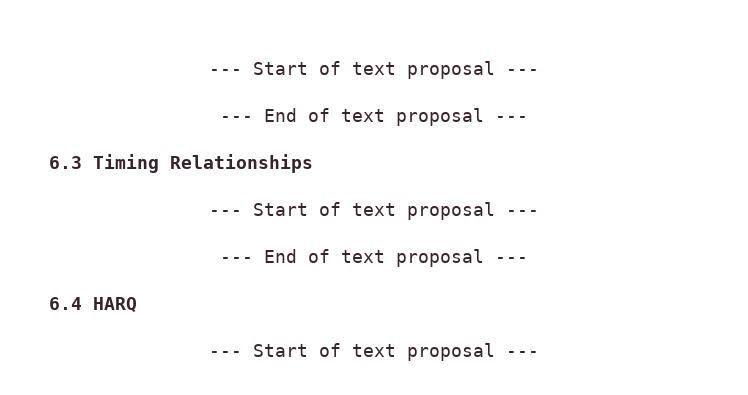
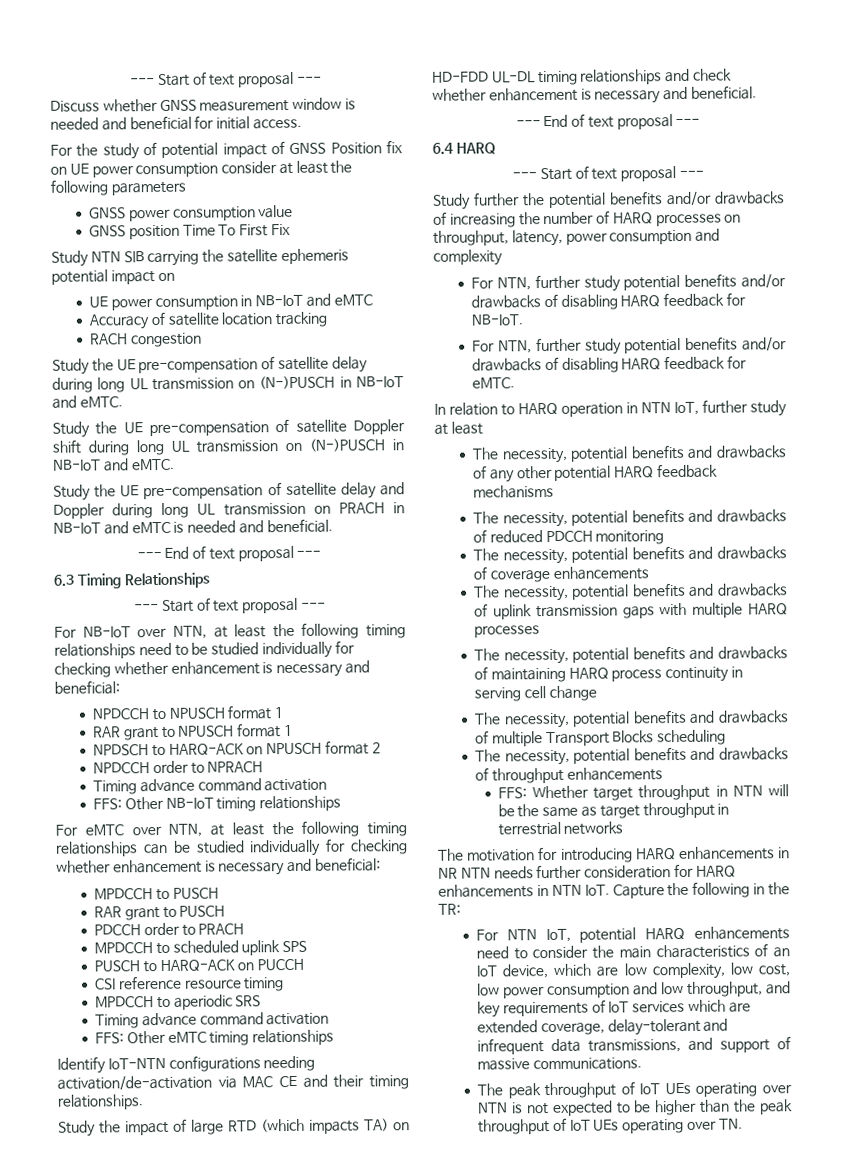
[209,61,539,79] --- Start of text proposal --- -> [130,71,322,88] [50,97,356,113] [50,115,302,131] [50,140,403,160] [50,160,353,178] [50,179,186,196] [89,204,294,222] [89,223,291,240] [51,248,349,267] [51,269,175,285] [89,293,373,311] [89,311,328,330] [90,332,202,348] [52,356,368,375] [52,375,404,393] [52,395,123,409] [52,418,405,438] [52,438,404,456] [53,458,175,472] [53,482,405,501] [53,502,405,519] [53,518,333,535] --- Start of text proposal --- // Discuss whether GNSS measurement window is needed and beneficial for initial access. // For the study of potential impact of GNSS Position fix on UE power consumption consider at least the following parameters // GNSS power consumption value // GNSS position Time To First Fix // Study NTN SIB carrying the satellite ephemeris potential impact on // UE power consumption in NB-IoT and eMTC // Accuracy of satellite location tracking // RACH congestion // Study the UE pre-compensation of satellite delay during long UL transmission on (N-)PUSCH in NB-IoT and eMTC. // Study the UE pre-compensation of satellite Doppler shift during long UL transmission on (N-)PUSCH in NB-IoT and eMTC. // Study the UE pre-compensation of satellite delay and Doppler during long UL transmission on PRACH in NB-IoT and eMTC is needed and beneficial.
(539, 213) none -> [54,622,406,639] [54,640,355,659] [54,660,370,678] [54,680,120,695] [92,705,285,721] [93,723,293,741] [93,740,381,757] [93,760,264,774] [93,778,328,795] [93,795,342,812] [55,820,407,837] [55,838,408,857] [56,857,381,876] [94,887,219,901] [94,905,226,921] [94,922,245,936] [94,940,308,956] [94,958,305,973] [94,975,285,992] [95,994,262,1010] [95,1012,330,1029] [95,1029,335,1046] [57,1055,316,1074] [57,1074,409,1091] [57,1094,144,1110] [58,1118,410,1137] [432,68,732,86] [432,85,757,104] // For NB-IoT over NTN, at least the following timing relationships need to be studied individually for checking whether enhancement is necessary and beneficial: // NPDCCH to NPUSCH format 1 // RAR grant to NPUSCH format 1 // NPDSCH to HARQ-ACK on NPUSCH format 2 // NPDCCH order to NPRACH // Timing advance command activation // FFS: Other NB-IoT timing relationships // For eMTC over NTN, at least the following timing relationships can be studied individually for checking whether enhancement is necessary and beneficial: // MPDCCH to PUSCH // RAR grant to PUSCH // PDCCH order to PRACH // MPDCCH to scheduled uplink SPS // PUSCH to HARQ-ACK on PUCCH // CSI reference resource timing // MPDCCH to aperiodic SRS // Timing advance command activation // FFS: Other eMTC timing relationships // Identify IoT-NTN configurations needing activation/de-activation via MAC CE and their timing relationships. // Study the impact of large RTD (which impacts TA) on HD-FDD UL-DL timing relationships and check whether enhancement is necessary and beneficial.
(539, 354) none -> [432,191,785,210] [433,210,742,228] [433,228,721,247] [433,249,503,266] [471,273,786,292] [471,292,746,310] [471,314,524,326] [472,336,787,355] [472,355,747,373] [472,377,516,389] [434,399,787,417] [434,421,483,435] [472,444,787,464] [473,463,718,483] [473,484,555,499] [473,508,787,528] [473,529,665,545] [473,545,787,565] [473,566,649,583] [473,582,788,602] [474,602,788,620] [474,625,541,638] [474,645,788,665] [474,666,743,683] [474,685,597,702] [474,709,789,729] [475,729,727,747] [475,746,789,766] [475,767,663,784] [497,784,789,801] [497,802,730,819] [497,821,624,836] [438,846,790,863] [438,863,736,880] [438,881,790,899] [438,903,461,915] [476,926,790,943] [476,943,790,960] [476,962,790,980] [477,981,791,999] [477,999,751,1018] [477,1018,729,1036] [477,1036,791,1055] [477,1057,642,1071] [477,1081,792,1099] [477,1099,793,1117] [478,1117,743,1135] // Study further the potential benefits and/or drawbacks of increasing the number of HARQ processes on throughput, latency, power consumption and complexity // For NTN, further study potential benefits and/or drawbacks of disabling HARQ feedback for NB-IoT. // For NTN, further study potential benefits and/or drawbacks of disabling HARQ feedback for eMTC. // In relation to HARQ operation in NTN IoT, further study at least // The necessity, potential benefits and drawbacks of any other potential HARQ feedback mechanisms // The necessity, potential benefits and drawbacks of reduced PDCCH monitoring // The necessity, potential benefits and drawbacks of coverage enhancements // The necessity, potential benefits and drawbacks of uplink transmission gaps with multiple HARQ processes // The necessity, potential benefits and drawbacks of maintaining HARQ process continuity in serving cell change // The necessity, potential benefits and drawbacks of multiple Transport Blocks scheduling // The necessity, potential benefits and drawbacks of throughput enhancements // FFS: Whether target throughput in NTN will be the same as target throughput in terrestrial networks // The motivation for introducing HARQ enhancements in NR NTN needs further consideration for HARQ enhancements in NTN IoT. Capture the following in the TR: // For NTN IoT, potential HARQ enhancements need to consider the main characteristics of an IoT device, which are low complexity, low cost, low power consumption and low throughput, and key requirements of IoT services which are extended coverage, delay-tolerant and infrequent data transmissions, and support of massive communications. // The peak throughput of IoT UEs operating over NTN is not expected to be higher than the peak throughput of IoT UEs operating over TN.

